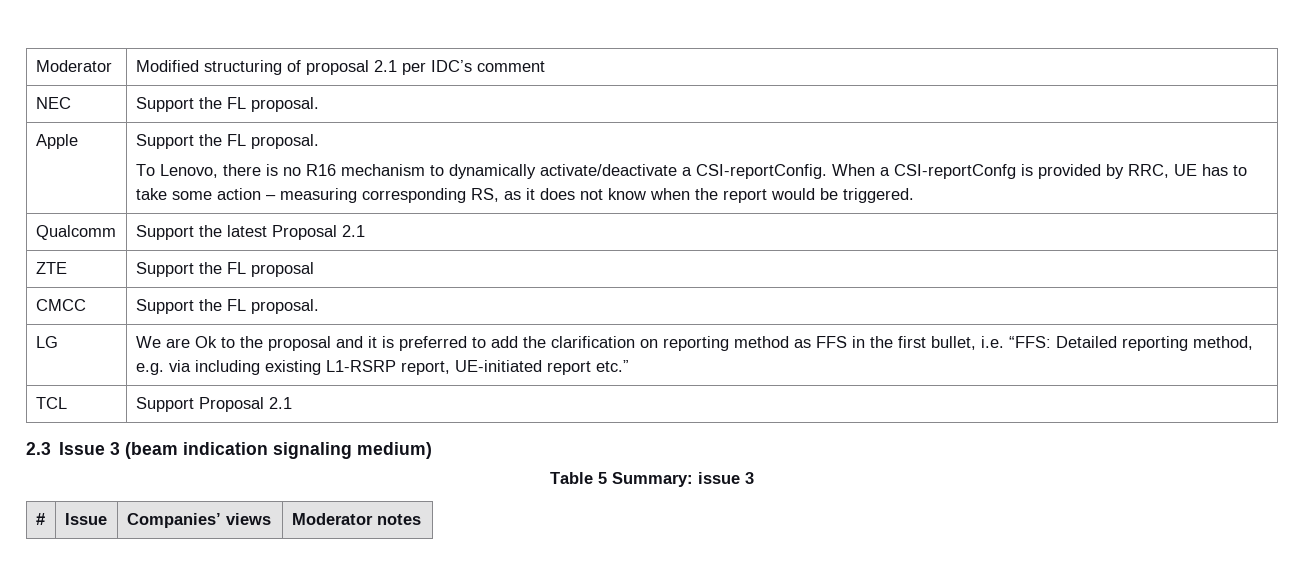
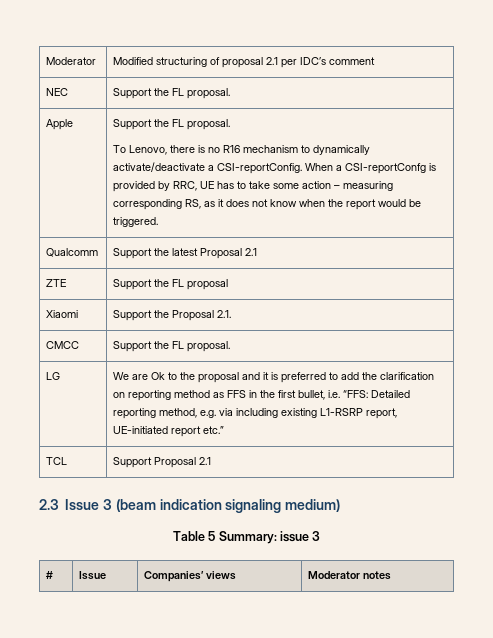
(314, 269) none -> [46,310,79,318] [113,310,232,321] // Xiaomi | Support the Proposal 2.1.

